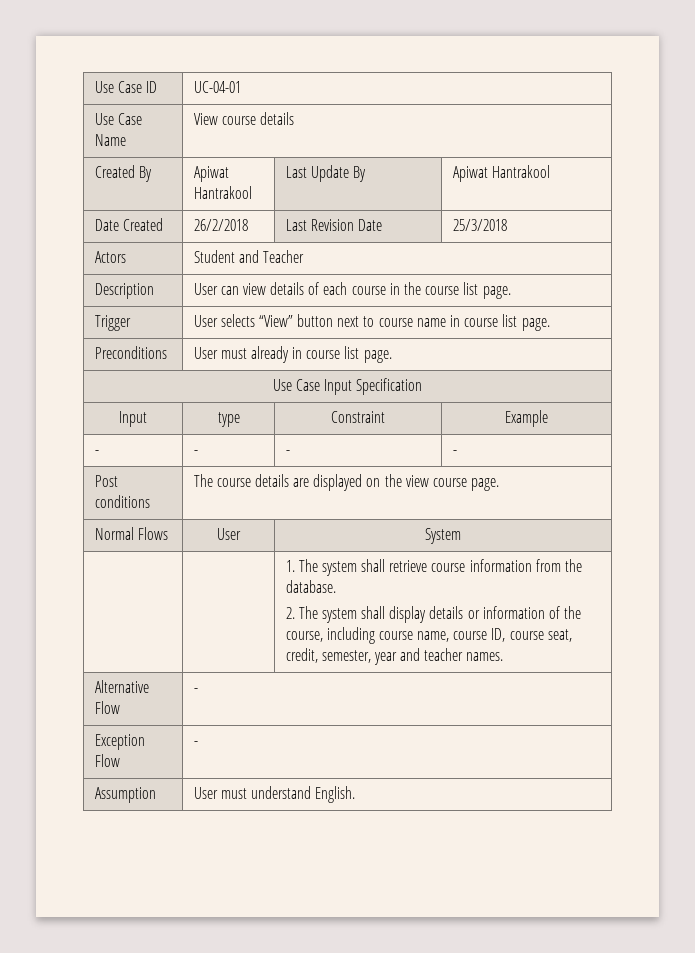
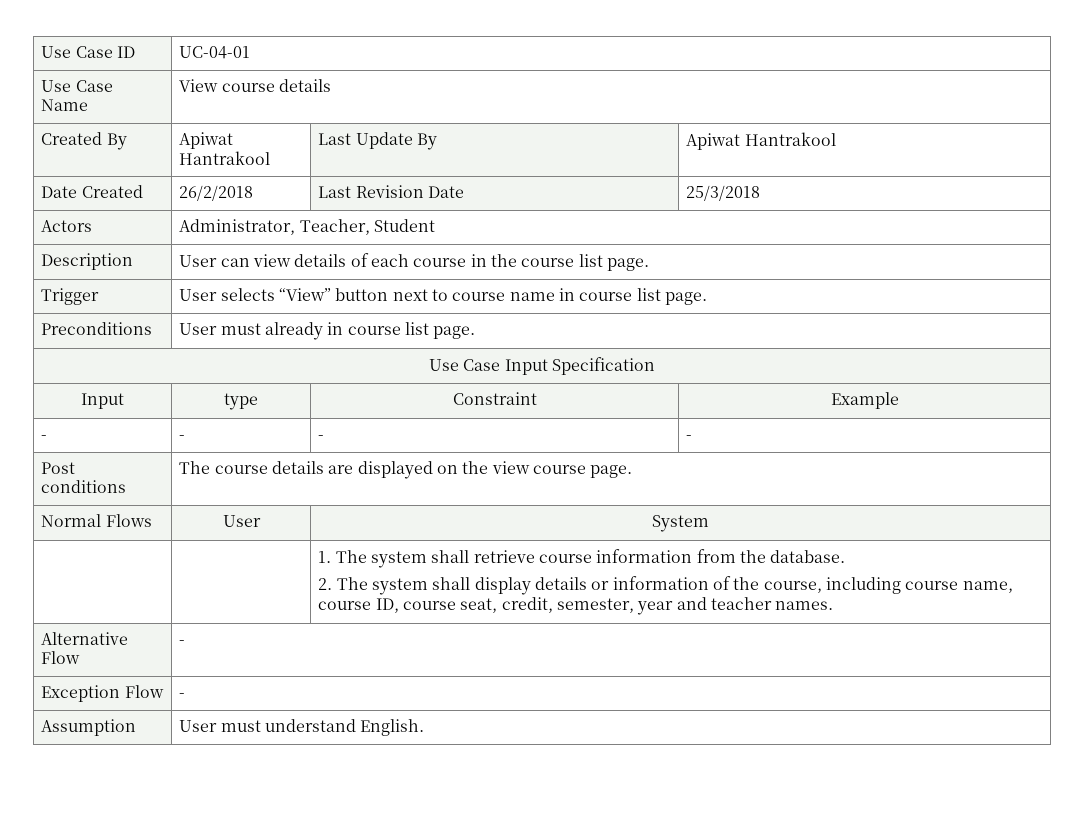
(126, 257) none -> [179,219,370,235] Administrator, Teacher,
[238,250,304,263] and Teacher -> (436, 225) none

